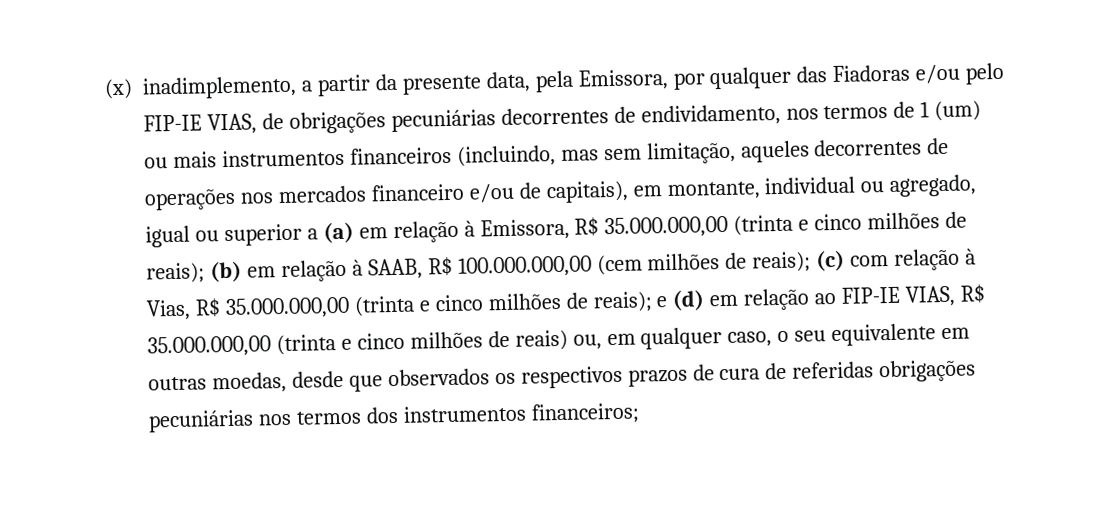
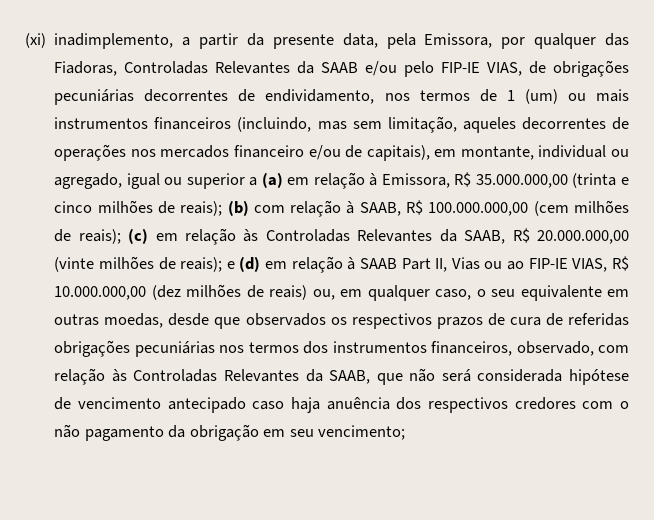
[104,78,133,100] (x) -> [25,33,46,48] (xi)
[832,64,911,82] Fiadoras -> [54,61,359,76] Fiadoras, Controladas Relevantes da SAAB
[246,266,276,278] em -> [253,205,285,213] com
[850,248,977,271] [146,294,484,321] com relação à Vias, R$ 35.000.000,00 (trinta e cinco -> [155,228,629,245] [54,257,95,272] em relação às Controladas Relevantes da SAAB, R$ 20.000.000,00 (vinte
[814,284,986,307] [147,332,405,358] ao FIP-IE VIAS, R$ 35.000.000,00 (trinta e cinco -> [347,256,629,272] [54,285,181,300] à SAAB Part II, Vias ou ao FIP-IE VIAS, R$ 10.000.000,00 (dez
[530,402,640,425] financeiros; -> [431,341,629,356] [54,368,629,385] [54,397,629,413] [54,424,405,441] financeiros, observado, com relação às Controladas Relevantes da SAAB, que não será considerada hipótese de vencimento antecipado caso haja anuência dos respectivos credores com o não pagamento da obrigação em seu vencimento;

